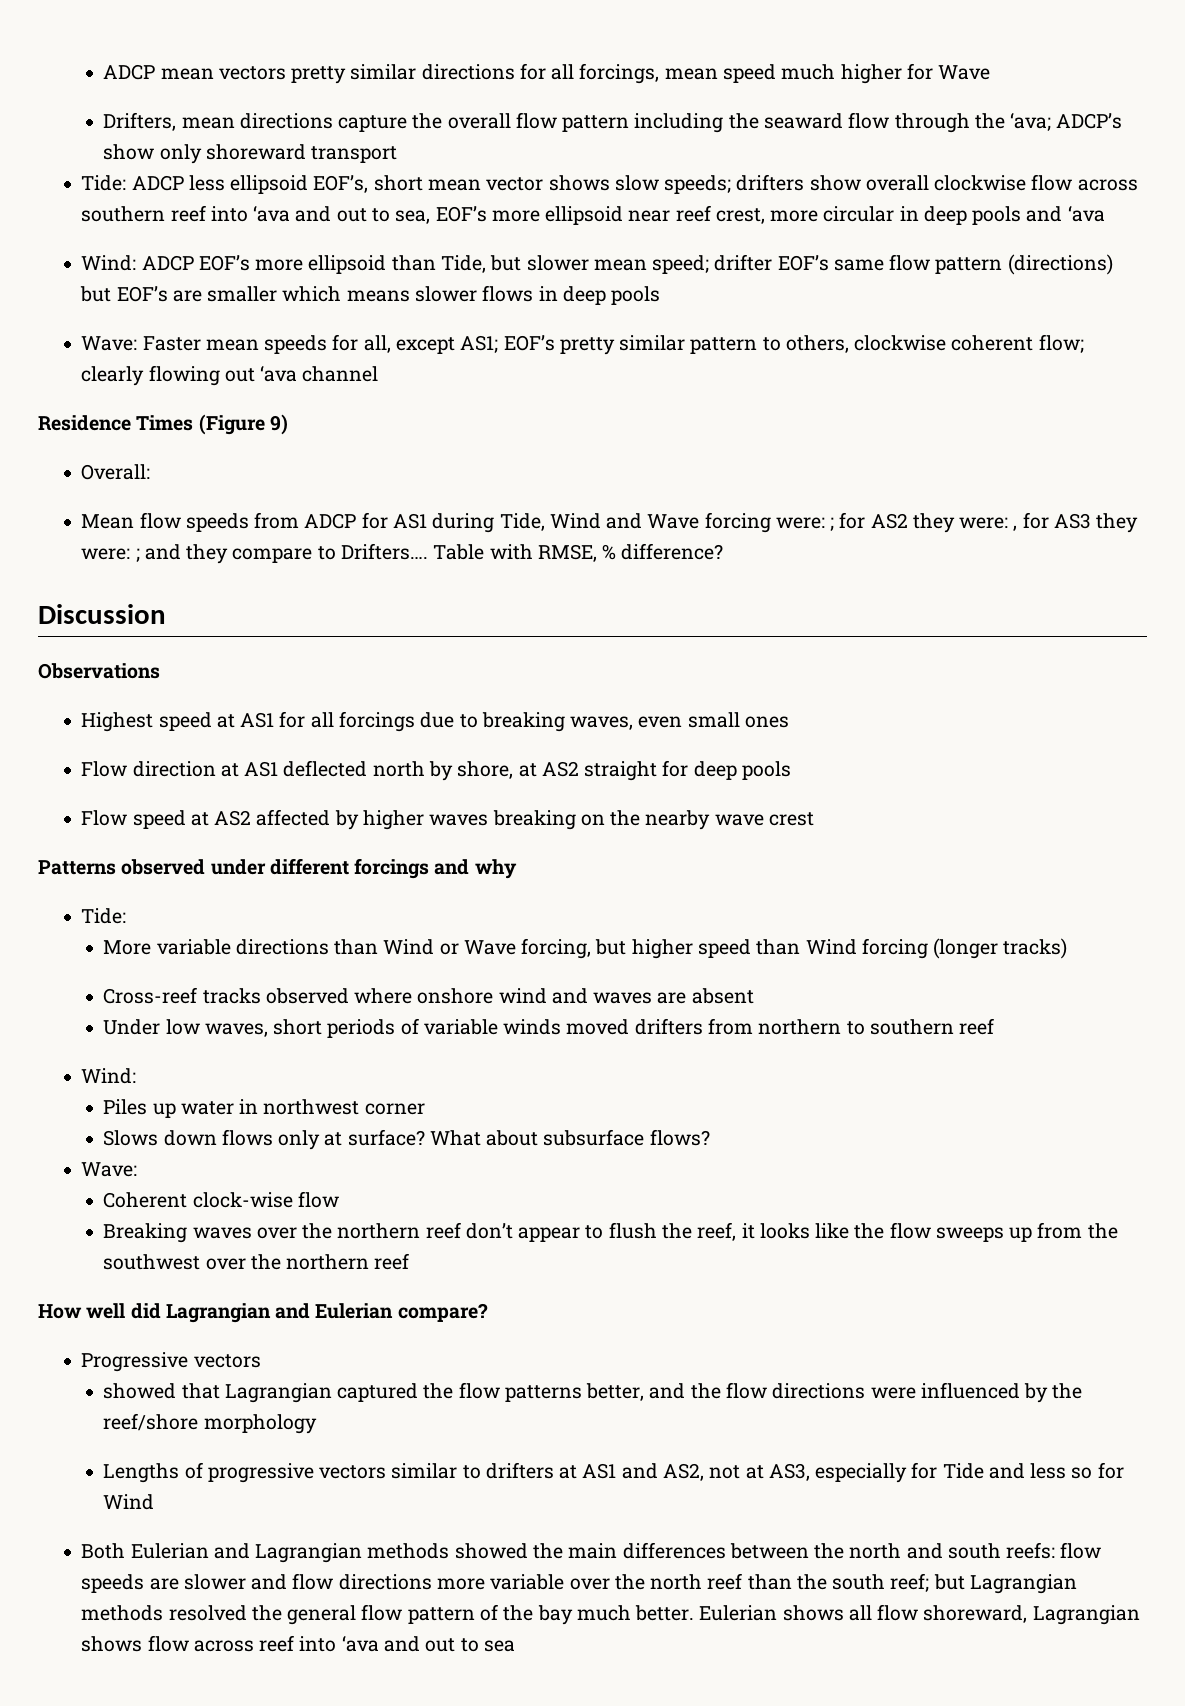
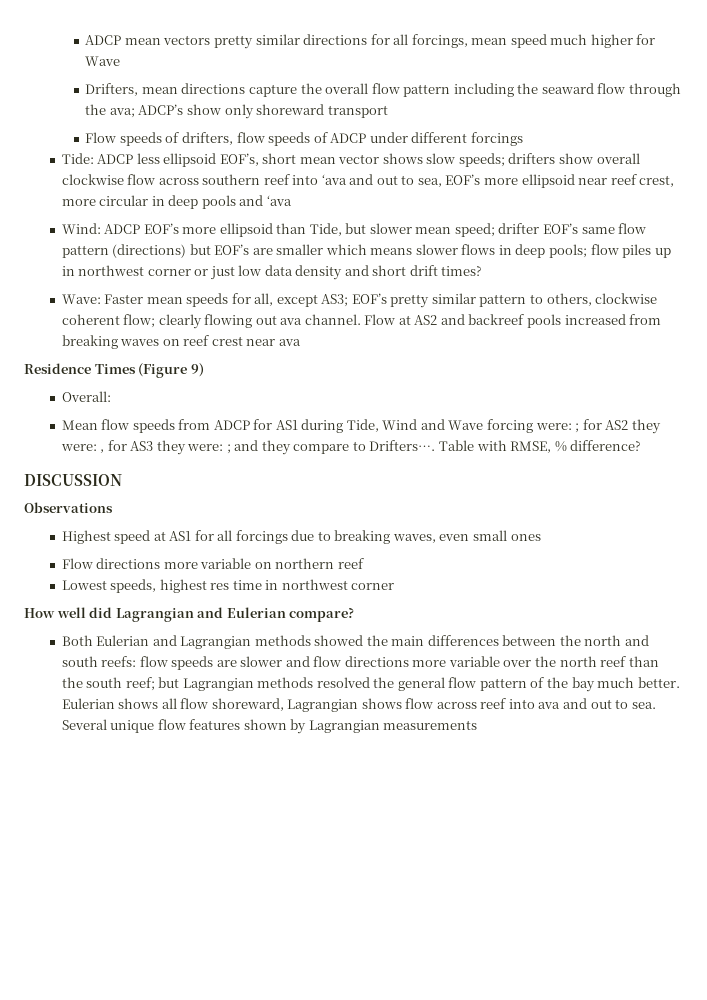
[1010,112,1052,131] ‘ava; -> [109,108,135,118] ava;
(398, 154) none -> [85,132,523,146] // Flow speeds of drifters, flow speeds of ADCP under different forcings
[611,286,661,305] pools -> [549,244,671,258] [61,265,483,280] pools; flow piles up in northwest corner or just low data density and short drift times?
[460,335,499,353] AS1; -> [321,294,349,307] AS3;
[260,365,379,382] ‘ava channel -> [280,314,662,328] [61,335,301,349] ava channel. Flow at AS2 and backreef pools increased from breaking waves on reef crest near ava
[38,604,166,624] Discussion -> [24,474,122,486] DISCUSSION
[132,760,791,781] [81,809,814,830] [38,858,517,879] [81,908,127,924] [103,938,1068,959] [103,987,754,1004] [103,1018,995,1038] [81,1068,137,1084] [103,1099,425,1118] [103,1129,710,1150] [81,1162,138,1177] [103,1191,339,1208] [103,1222,1118,1243] [103,1253,410,1270] direction at AS1 deflected north by shore, at AS2 straight for deep pools // Flow speed at AS2 affected by higher waves breaking on the nearby wave crest // Patterns observed under different forcings and why // Tide: // More variable directions than Wind or Wave forcing, but higher speed than Wind forcing (longer tracks) // Cross-reef tracks observed where onshore wind and waves are absent // Under low waves, short periods of variable winds moved drifters from northern to southern reef // Wind: // Piles up water in northwest corner // Slows down flows only at surface? What about subsurface flows? // Wave: // Coherent clock-wise flow // Breaking waves over the northern reef don’t appear to flush the reef, it looks like the flow sweeps up from the southwest over the northern reef -> [96,558,364,569] [61,579,395,593] directions more variable on northern reef // Lowest speeds, highest res time in northwest corner
[81,1352,261,1372] [103,1382,1083,1403] [103,1413,317,1434] [103,1462,1124,1483] [103,1494,155,1510] // Progressive vectors // showed that Lagrangian captured the flow patterns better, and the flow directions were influenced by the reef/shore morphology // Lengths of progressive vectors similar to drifters at AS1 and AS2, not at AS3, especially for Tide and less so for Wind -> (355, 614) none
[341,1635,515,1652] ‘ava and out to sea -> [538,698,656,709] [61,719,478,734] ava and out to sea. Several unique flow features shown by Lagrangian measurements

